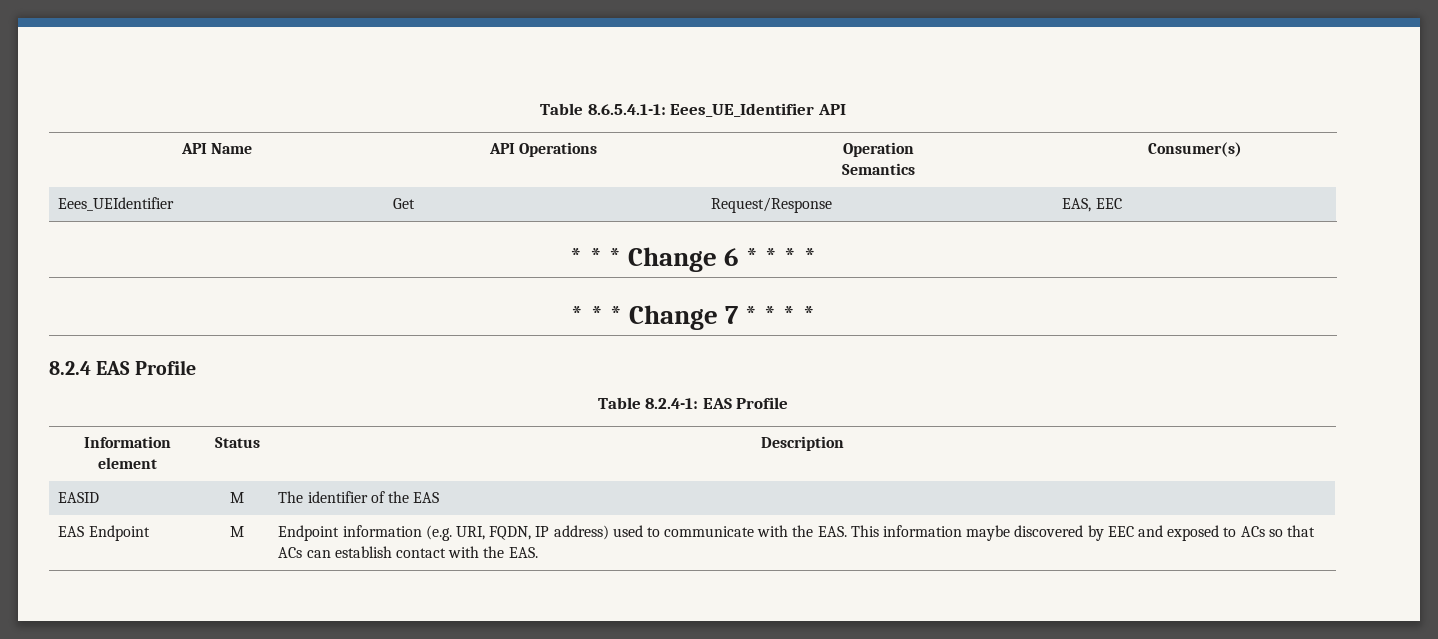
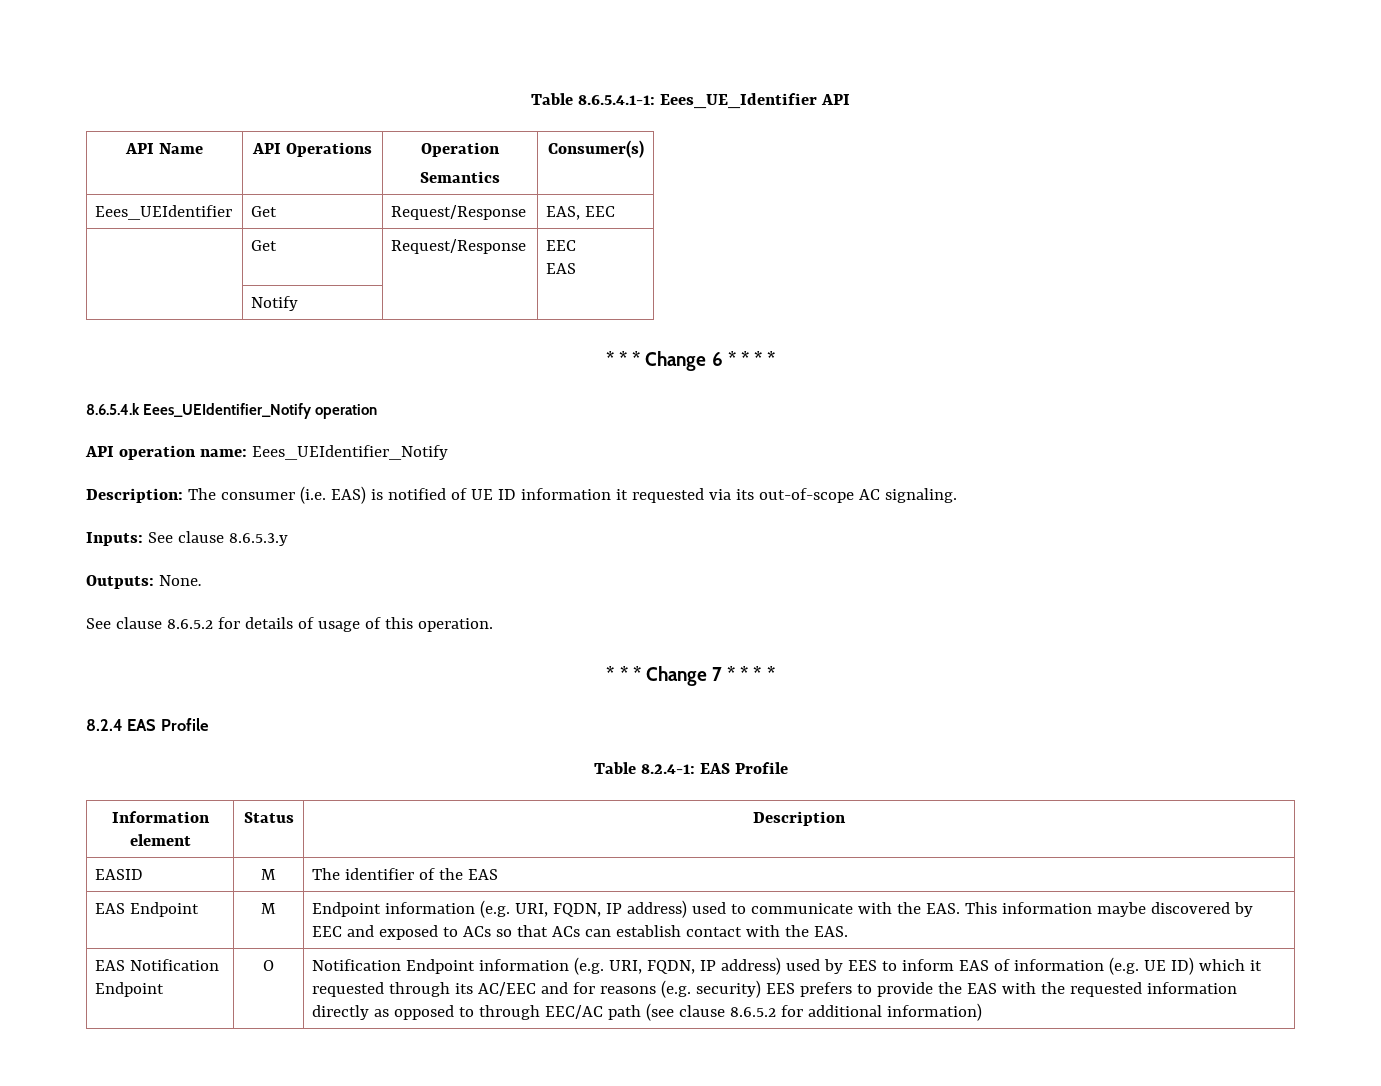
(1122, 203) none -> [251,240,278,251] [391,239,527,254] [546,240,577,251] [546,263,577,274] [251,296,299,311] // | Get | Request/Response | EEC // EAS // | Notify | |
(816, 257) none -> [86,403,378,419] [85,445,448,460] [86,486,957,504] [86,531,288,546] [86,575,202,589] [86,617,493,632] // 8.6.5.4.k Eees_UEIdentifier_Notify operation // API operation name: Eees_UEIdentifier_Notify // Description: The consumer (i.e. EAS) is notified of UE ID information it requested via its out-of-scope AC signaling. // Inputs: See clause 8.6.5.3.y // Outputs: None. // See clause 8.6.5.2 for details of usage of this operation.
(538, 552) none -> [95,959,220,971] [95,982,165,997] [263,960,274,971] [312,957,1263,975] [312,980,1238,998] [312,1003,983,1021] // EAS Notification Endpoint | O | Notification Endpoint information (e.g. URI, FQDN, IP address) used by EES to inform EAS of information (e.g. UE ID) which it requested through its AC/EEC and for reasons (e.g. security) EES prefers to provide the EAS with the requested information directly as opposed to through EEC/AC path (see clause 8.6.5.2 for additional information)

